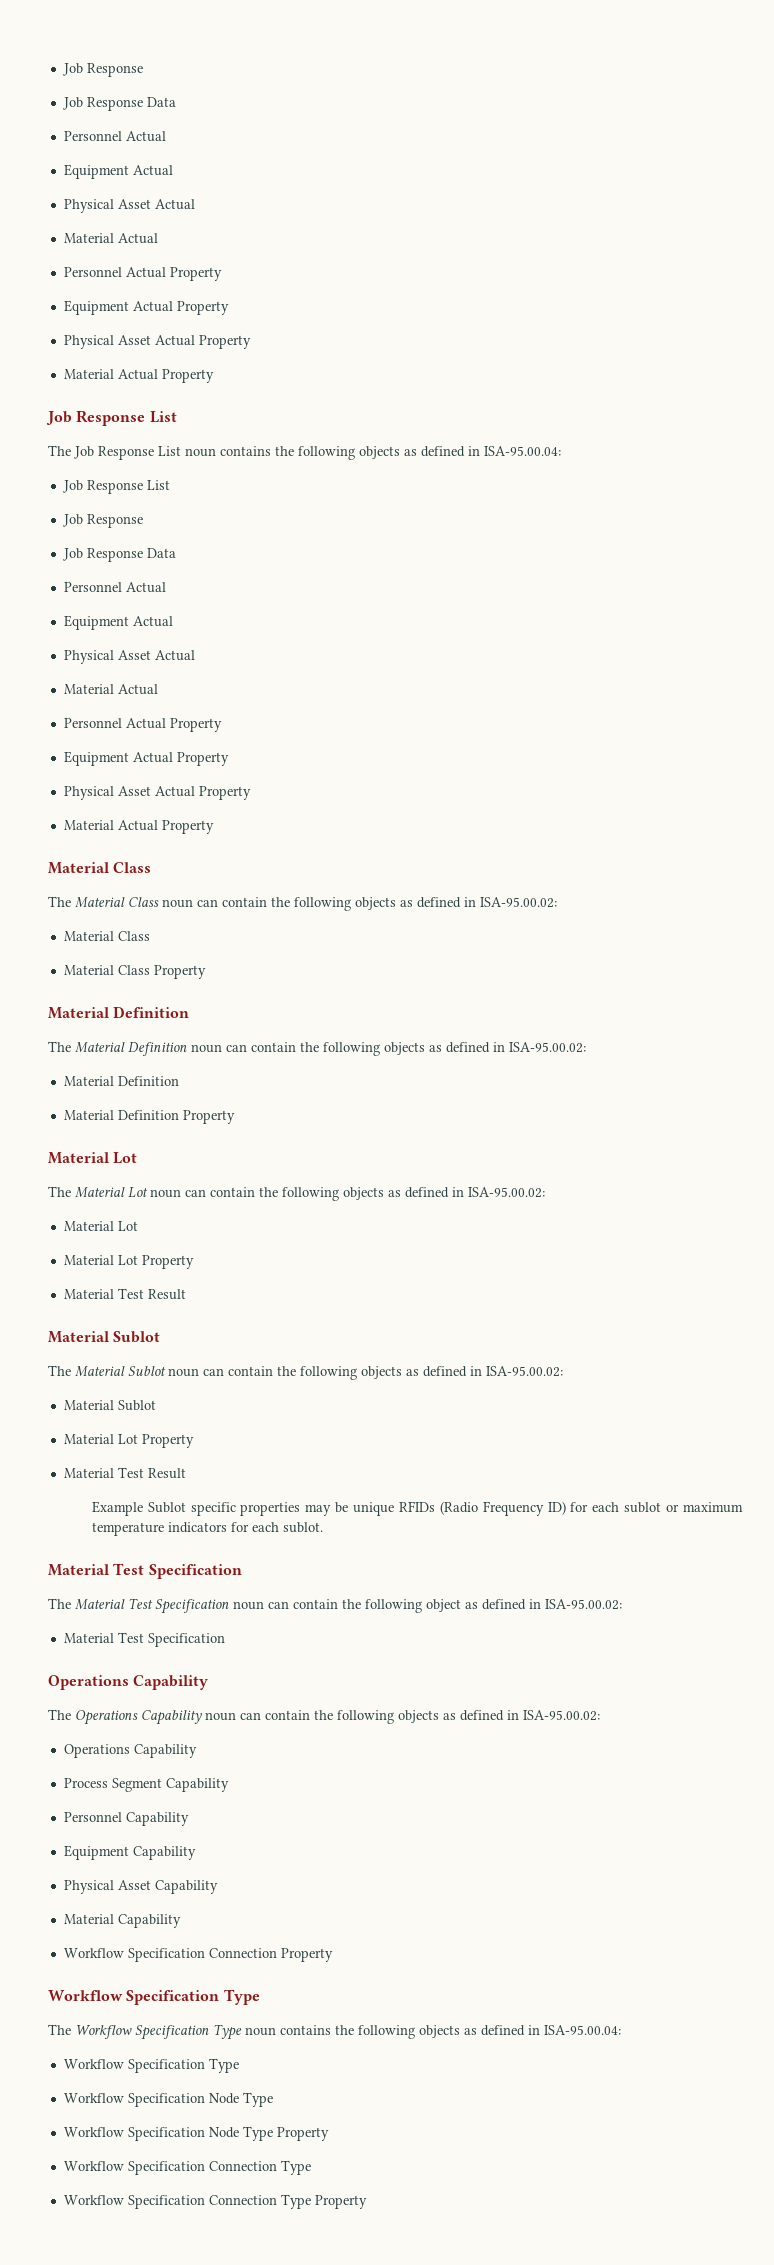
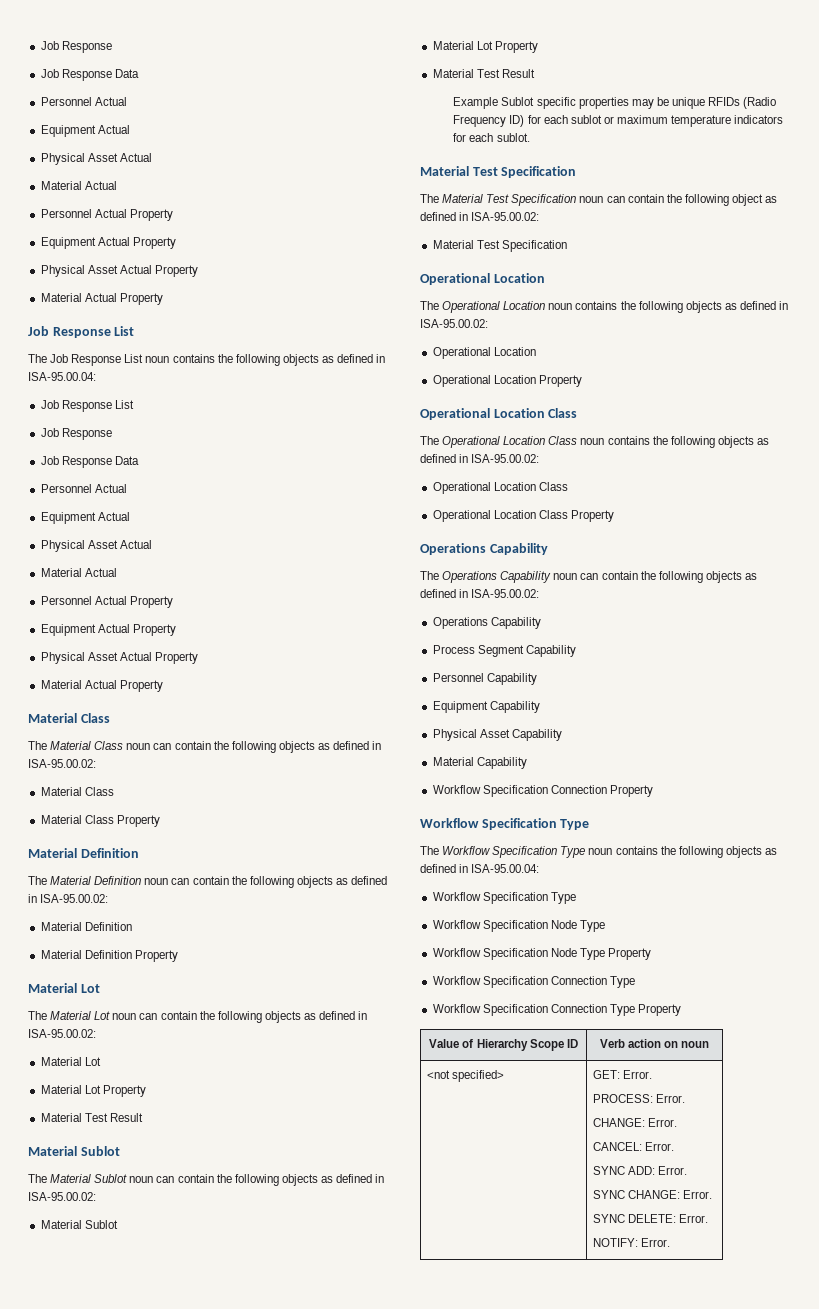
(225, 1640) none -> [420,273,545,285] [420,301,789,313] [420,319,488,328] [432,347,536,359] [432,375,582,387] [420,408,578,420] [420,436,769,448] [420,454,540,463] [432,482,568,494] [432,510,614,522] // Operational Location // The Operational Location noun contains the following objects as defined in ISA-95.00.02: // Operational Location // Operational Location Property // Operational Location Class // The Operational Location Class noun contains the following objects as defined in ISA-95.00.02: // Operational Location Class // Operational Location Class Property
(367, 2202) none -> [429,1039,578,1051] [599,1039,710,1048] [426,1070,504,1082] [592,1070,652,1079] [592,1094,685,1103] [592,1118,677,1127] [592,1142,674,1151] [592,1166,688,1175] [592,1190,713,1199] [592,1214,709,1223] [592,1238,670,1247] // Value of Hierarchy Scope ID | Verb action on noun // <not specified> | GET: Error. // PROCESS: Error. // CHANGE: Error. // CANCEL: Error. // SYNC ADD: Error. // SYNC CHANGE: Error. // SYNC DELETE: Error. // NOTIFY: Error.

